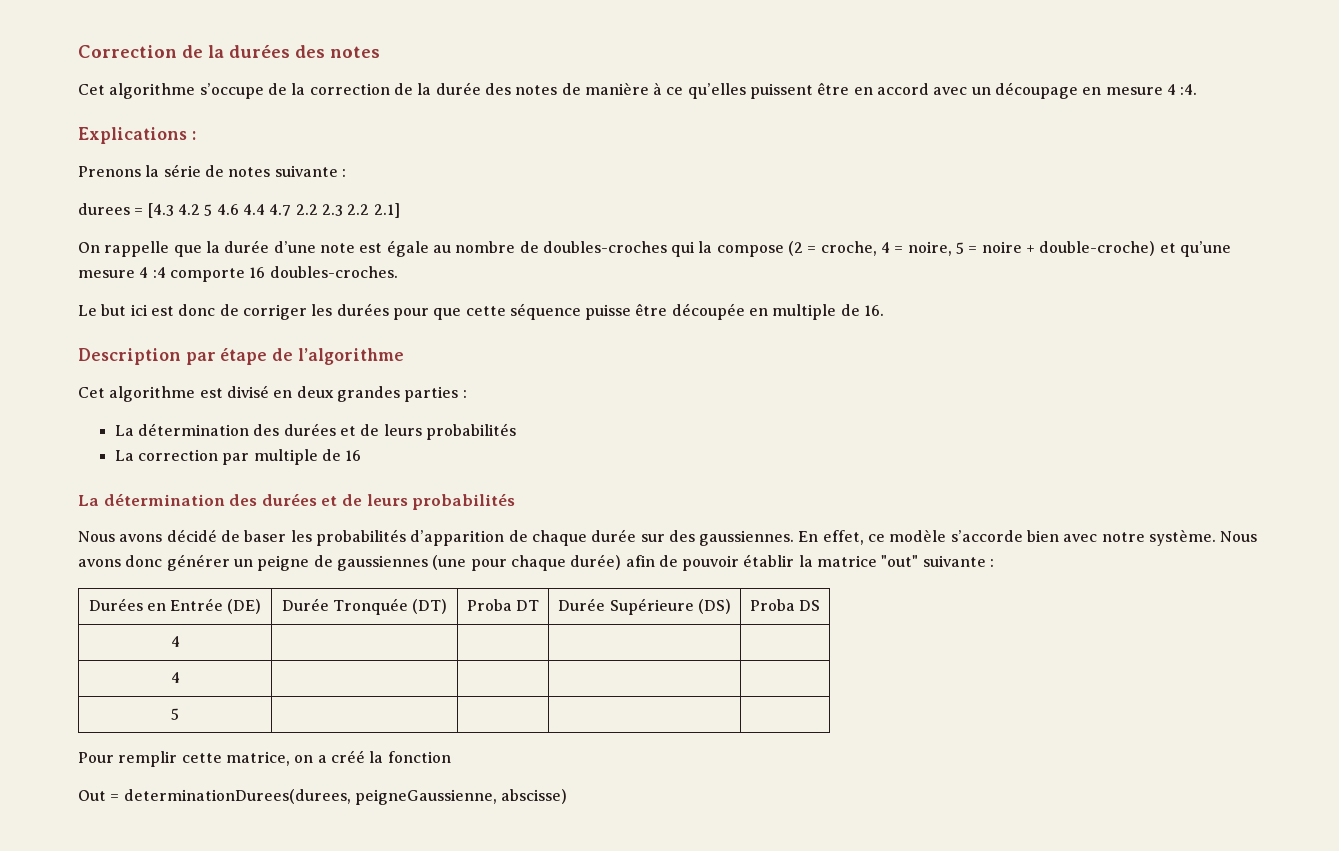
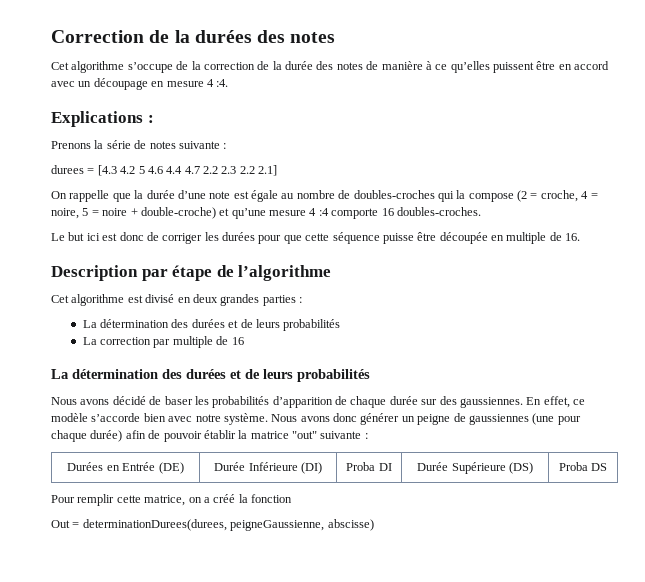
[333,598,448,615] [466,599,540,611] Tronquée (DT) | Proba DT -> [248,462,322,474] [346,462,392,471] Inférieure (DI) | Proba DI
[170,636,180,647] [170,672,180,683] [171,708,179,720] // 4 | | | | // 4 | | | | // 5 | | | | -> (608, 467) none

